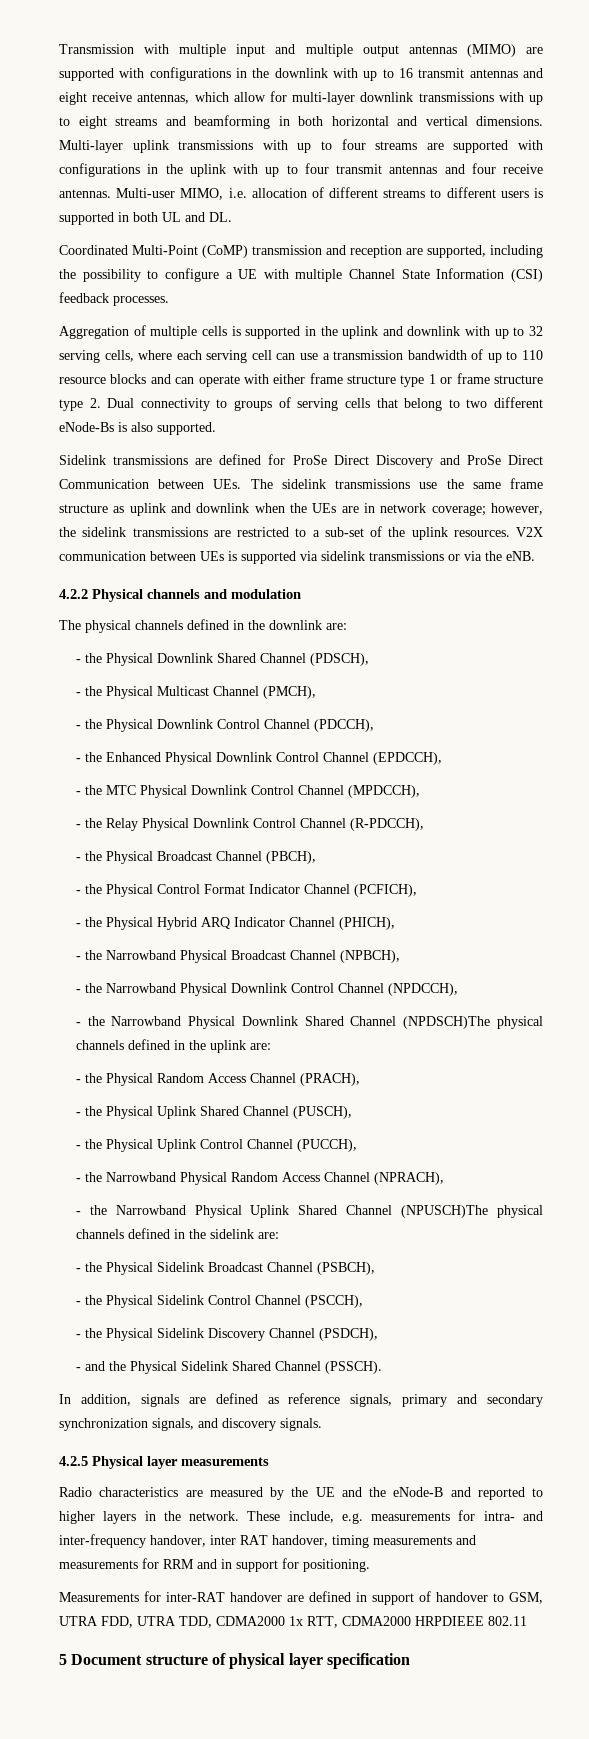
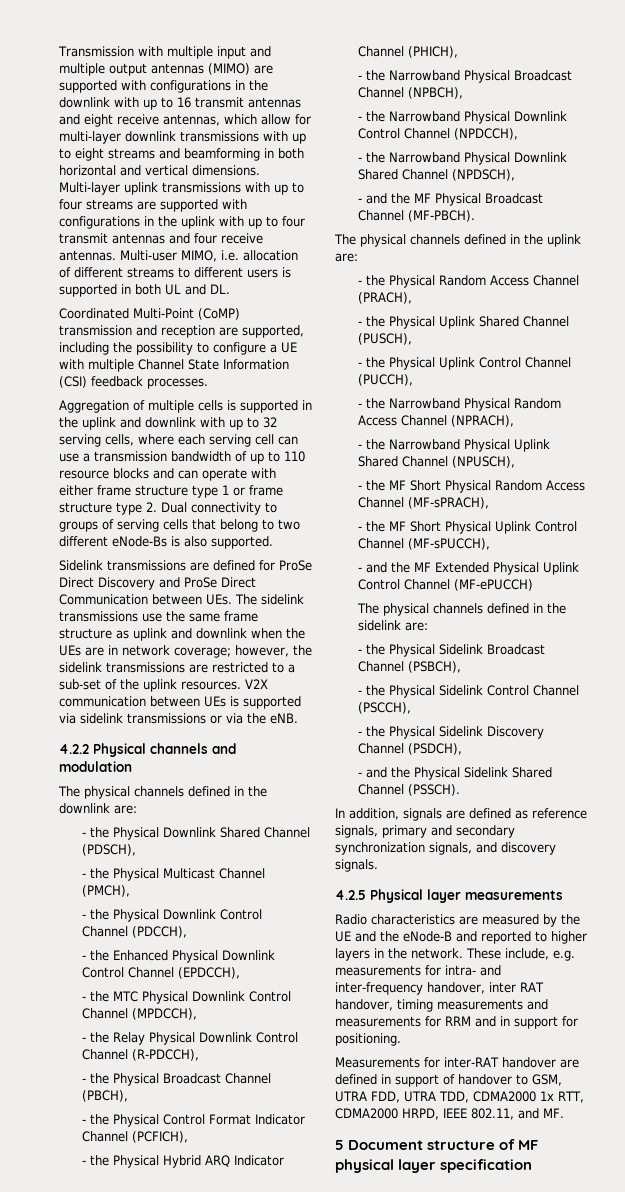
[403,1016,491,1029] (NPDSCH)The -> [452,169,516,181] [358,193,544,206] [358,210,476,222] [334,234,356,245] (NPDSCH), // - and the MF Physical Broadcast Channel (MF-PBCH). // The
[401,1205,489,1218] (NPUSCH)The -> [452,456,516,468] [358,480,586,493] [358,497,490,509] [358,521,578,534] [358,538,491,550] [358,562,580,575] [358,579,534,591] [357,603,380,614] (NPUSCH), // - the MF Short Physical Random Access Channel (MF-sPRACH), // - the MF Short Physical Uplink Control Channel (MF-sPUCCH), // - and the MF Extended Physical Uplink Control Channel (MF-ePUCCH) // The
[415,1616,527,1626] HRPDIEEE 802.11 -> [402,1108,564,1120] HRPD, IEEE 802.11, and MF.
(226, 1659) none -> [518,1140,539,1150] MF

